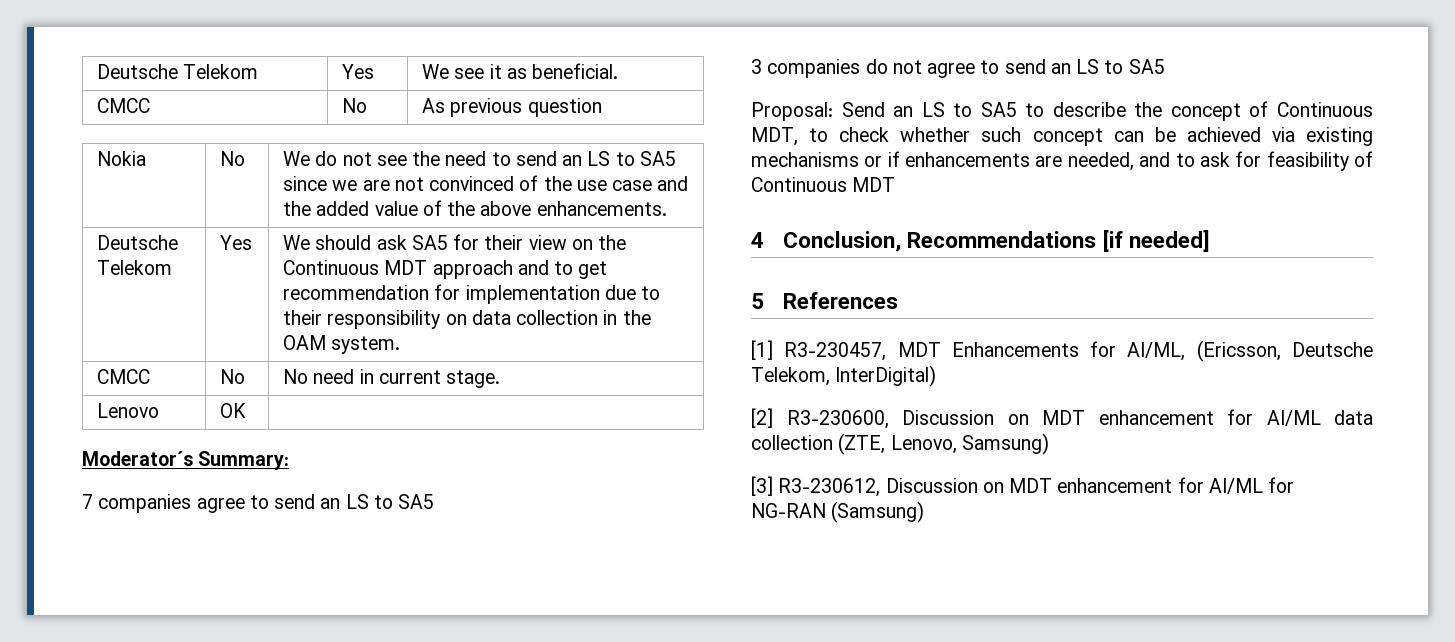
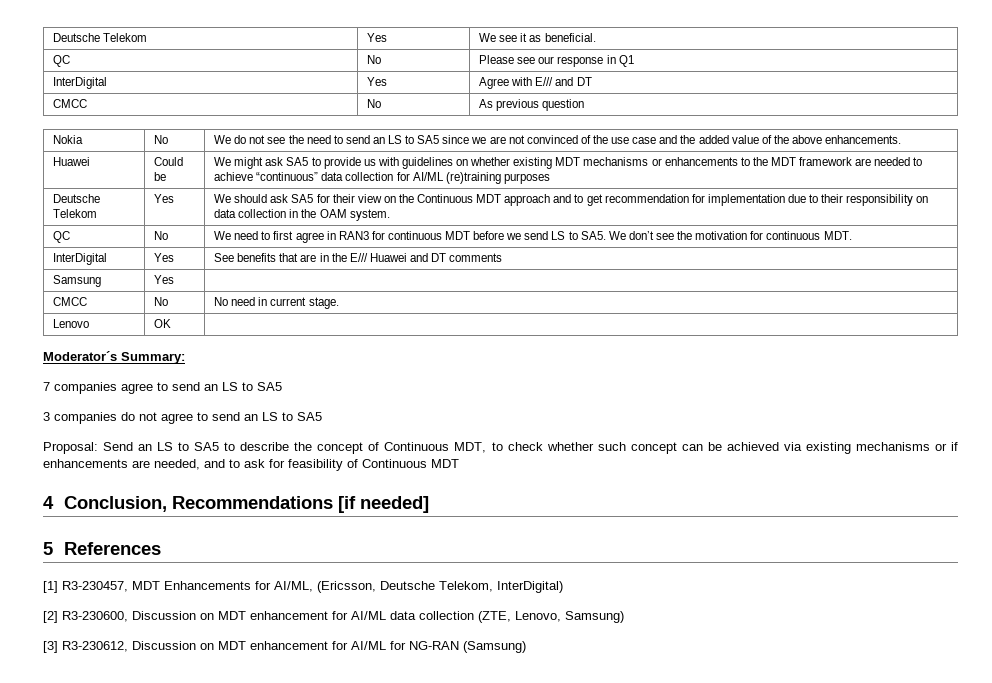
(619, 71) none -> [53,55,71,67] [367,55,382,64] [479,55,634,67] [53,77,108,89] [367,77,388,86] [479,77,592,89] // QC | No | Please see our response in Q1 // InterDigital | Yes | Agree with E/// and DT
(667, 208) none -> [53,157,91,166] [154,157,184,166] [154,172,167,181] [214,157,923,169] [214,172,550,184] // Huawei | Could be | We might ask SA5 to provide us with guidelines on whether existing MDT mechanisms or enhancements to the MDT framework are needed to achieve “continuous” data collection for AI/ML (re)training purposes
(401, 345) none -> [53,231,71,243] [154,231,169,240] [214,231,852,243] [53,253,108,265] [154,253,175,262] [214,253,503,262] [53,275,102,287] [154,275,175,284] // QC | No | We need to first agree in RAN3 for continuous MDT before we send LS to SA5. We don’t see the motivation for continuous MDT. // InterDigital | Yes | See benefits that are in the E/// Huawei and DT comments // Samsung | Yes |

